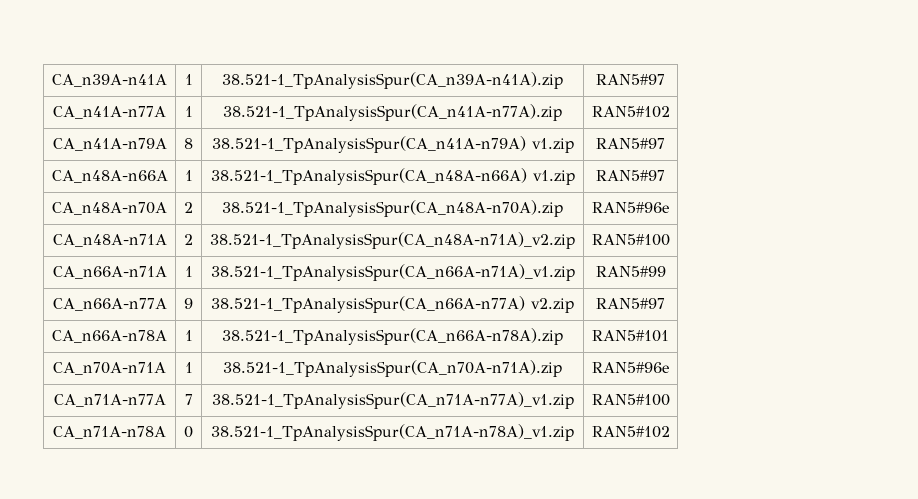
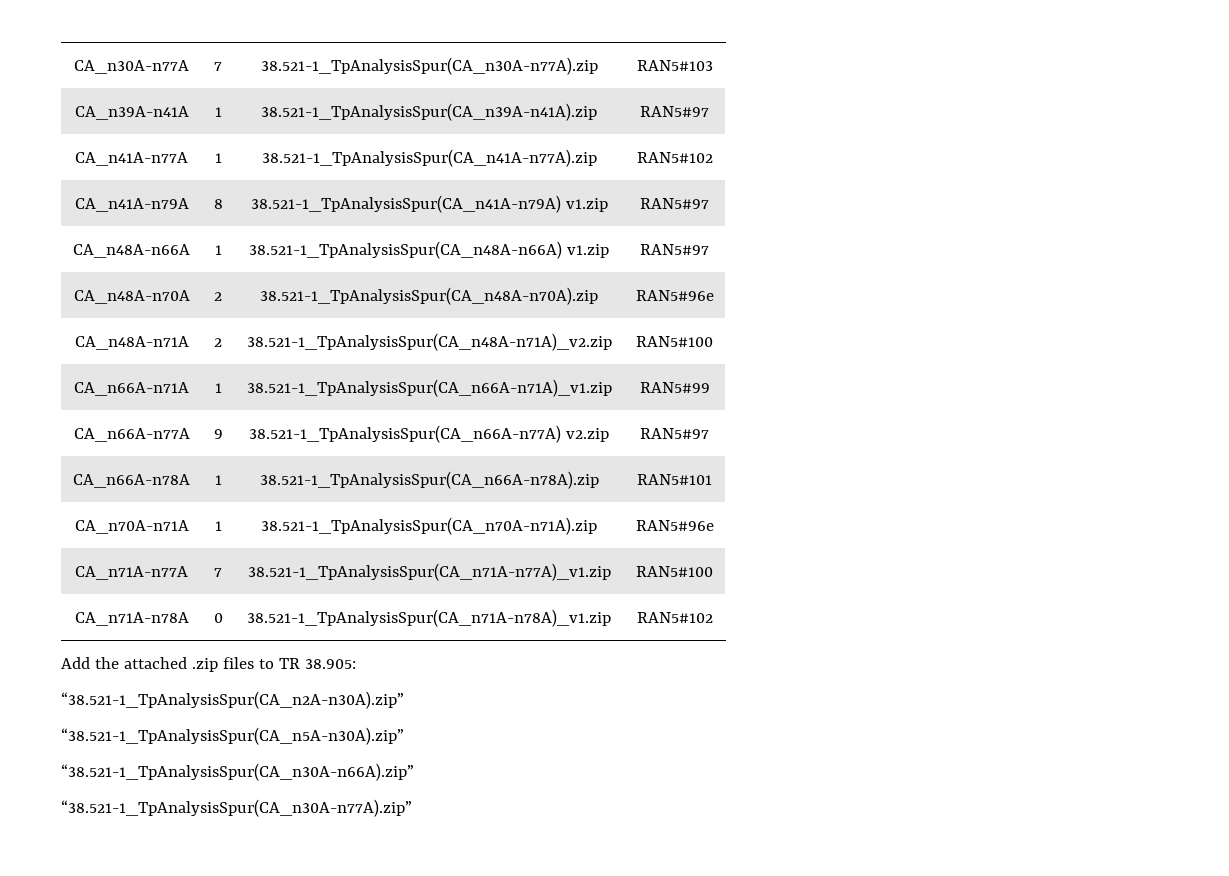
(52, 80) none -> [74,60,189,74] [214,62,222,71] [260,57,598,75] [636,60,713,71] CA_n30A-n77A | 7 | 38.521-1_TpAnalysisSpur(CA_n30A-n77A).zip | RAN5#103 //
(670, 432) none -> [61,657,356,672] [61,691,404,709] [61,727,404,745] [61,763,414,781] [61,799,412,817] // Add the attached .zip files to TR 38.905: // “38.521-1_TpAnalysisSpur(CA_n2A-n30A).zip” // “38.521-1_TpAnalysisSpur(CA_n5A-n30A).zip” // “38.521-1_TpAnalysisSpur(CA_n30A-n66A).zip” // “38.521-1_TpAnalysisSpur(CA_n30A-n77A).zip”

